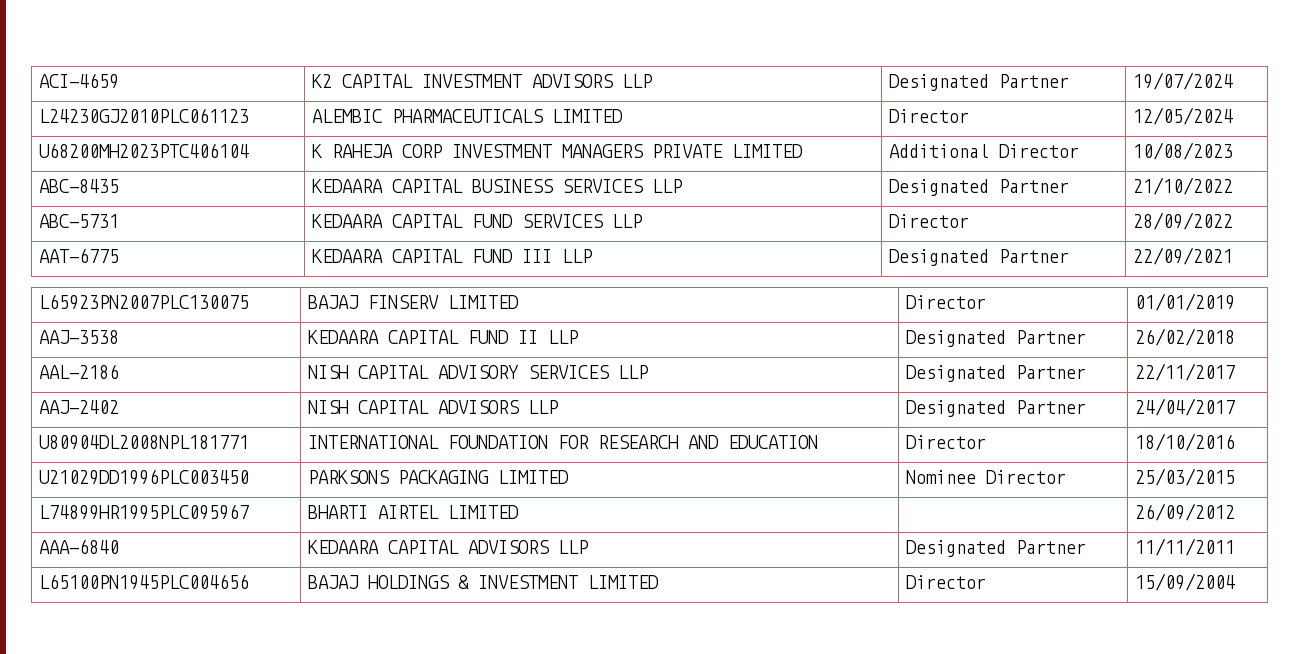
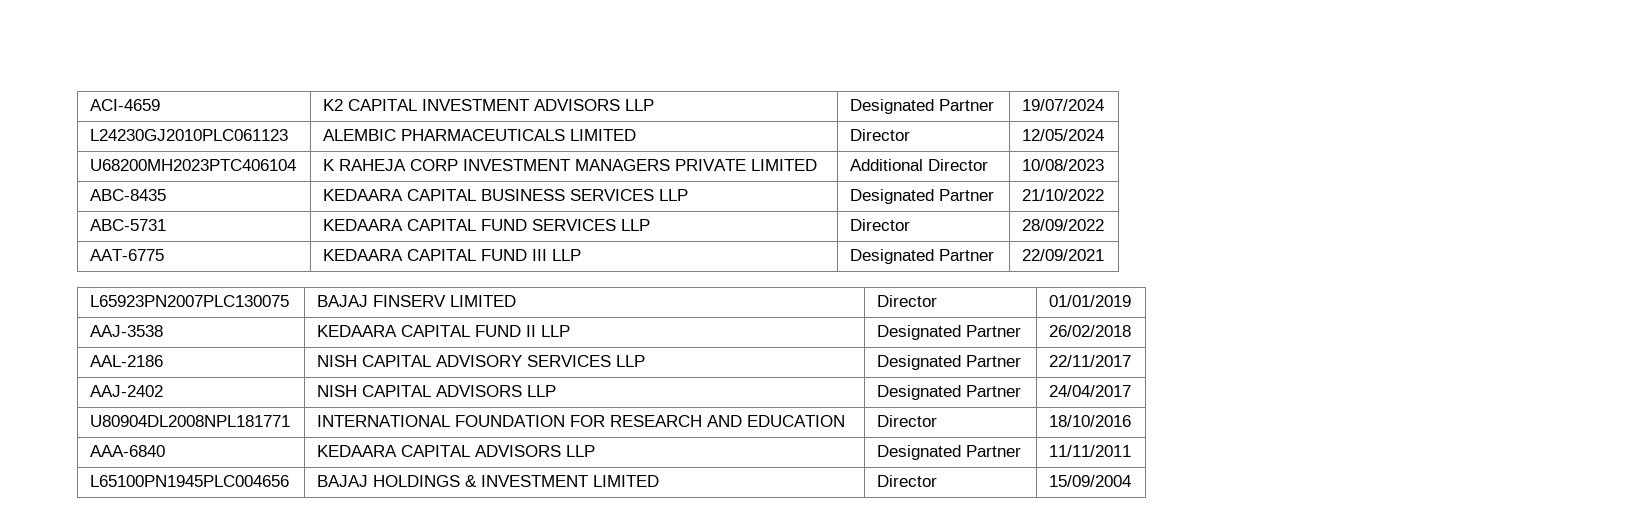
[39,469,250,485] [308,470,570,484] [906,470,1067,484] [1135,468,1236,486] [39,504,250,520] [308,505,520,519] [1135,503,1236,521] // U21029DD1996PLC003450 | PARKSONS PACKAGING LIMITED | Nominee Director | 25/03/2015 // L74899HR1995PLC095967 | BHARTI AIRTEL LIMITED | | 26/09/2012 -> (1132, 421) none

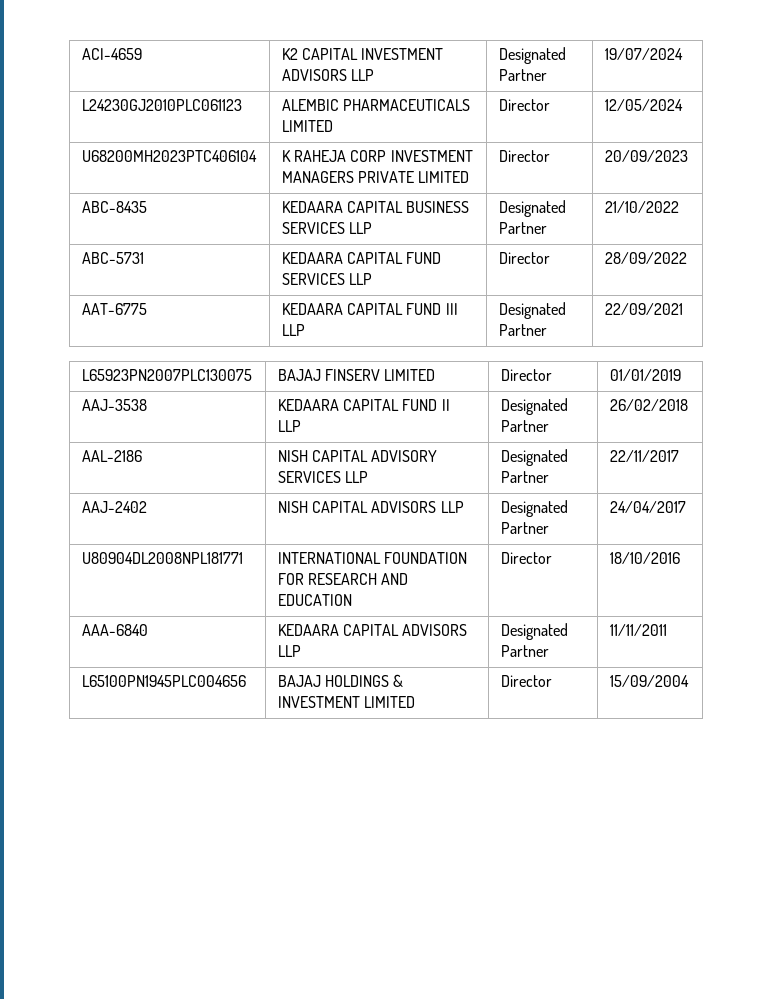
[850,159,989,171] [1022,159,1105,171] Additional Director | 10/08/2023 -> [498,150,550,162] [604,150,688,162] Director | 20/09/2023

